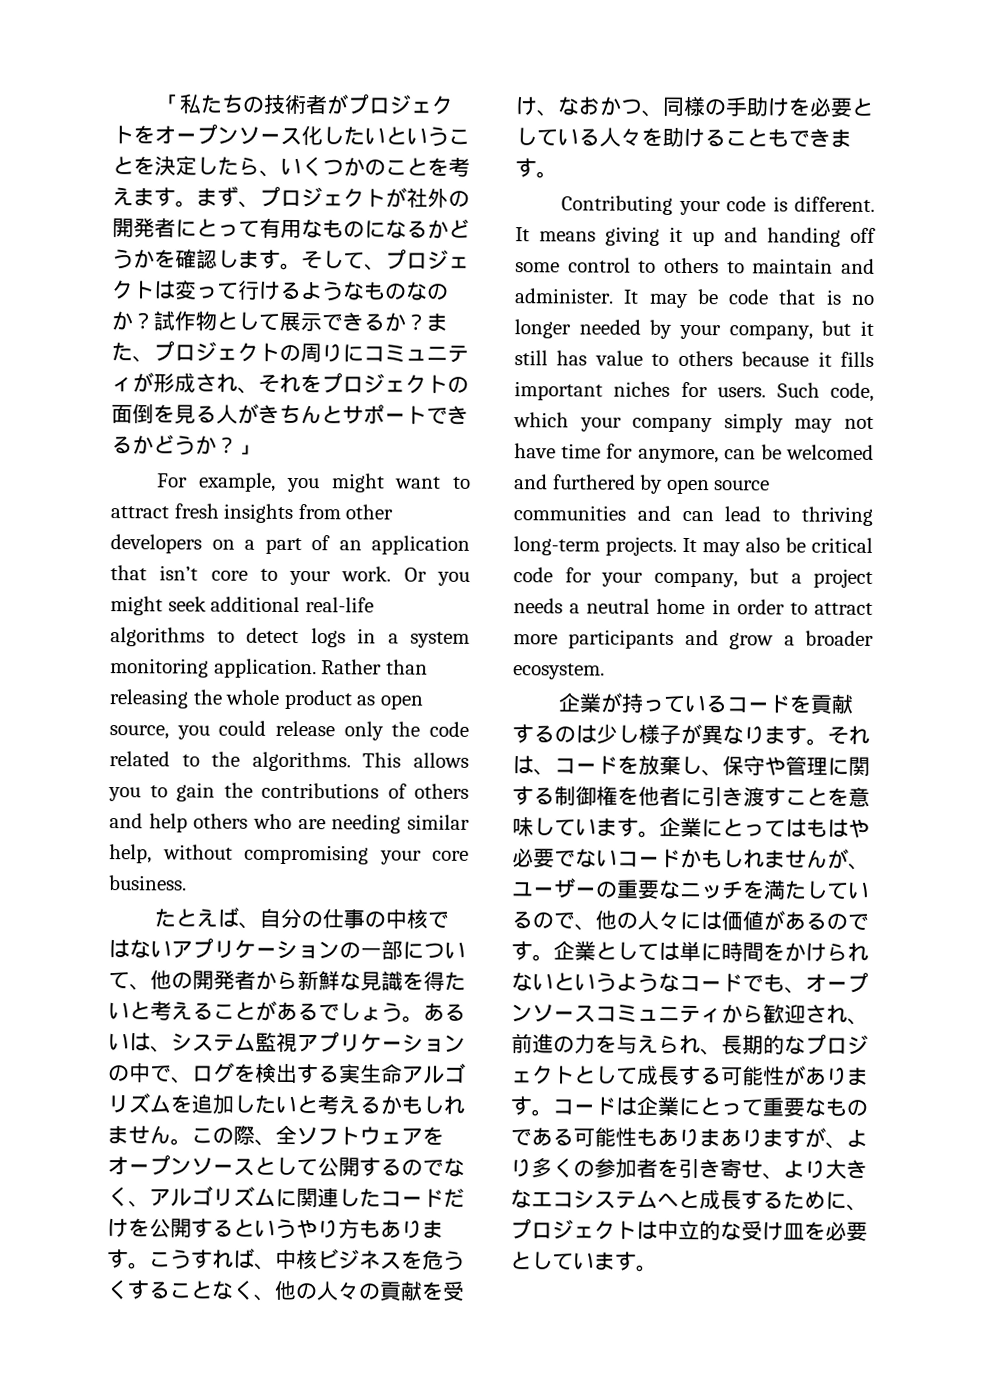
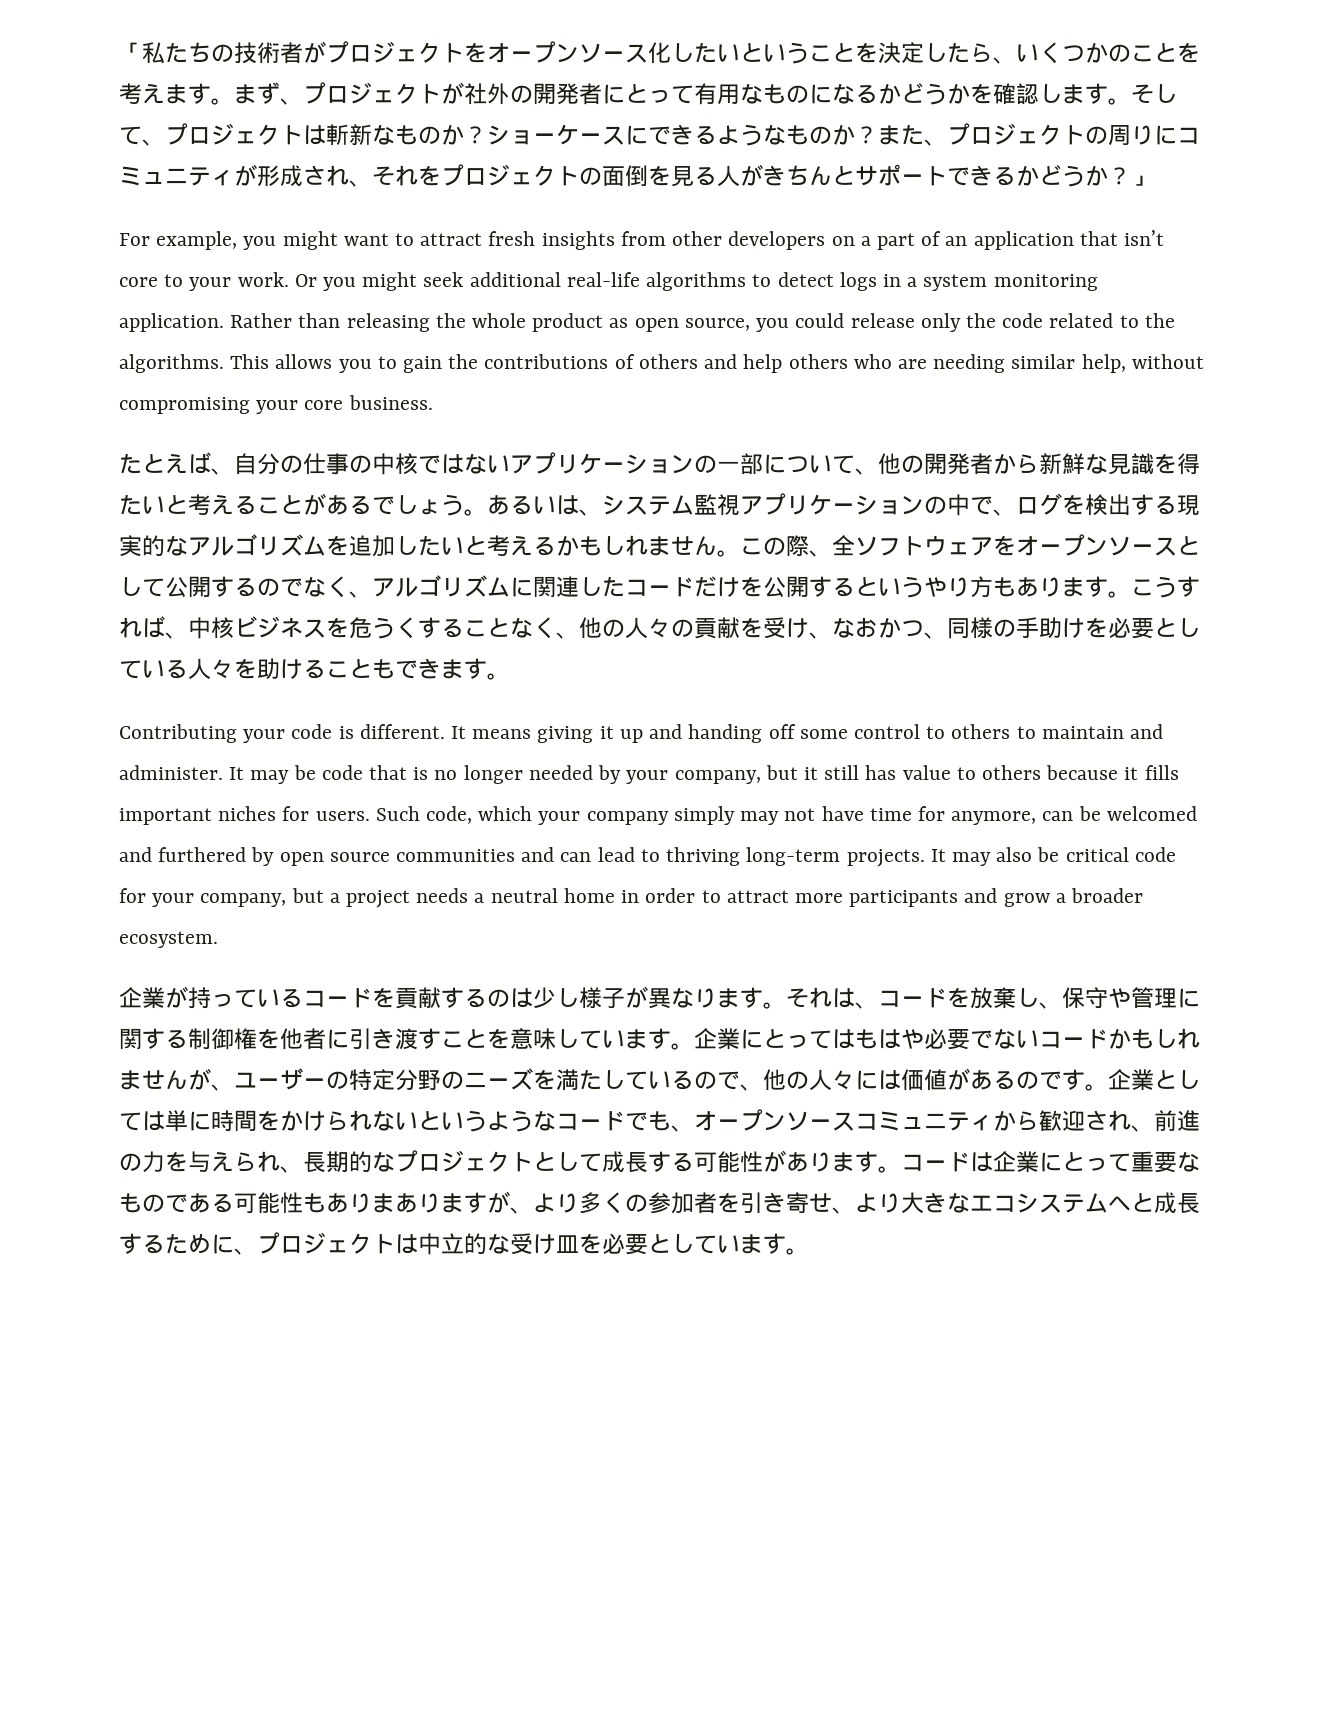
[174,280,449,302] [111,311,385,332] 変って行けるようなものなのか？試作物として展示できる -> [326,124,832,146] 斬新なものか？ショーケースにできるようなもの
[339,1063,403,1084] 実生命 -> [1177,495,1200,516] [119,535,188,557] 現実的な
[616,879,744,900] 重要なニッチ -> [349,1068,533,1091] 特定分野のニーズ

